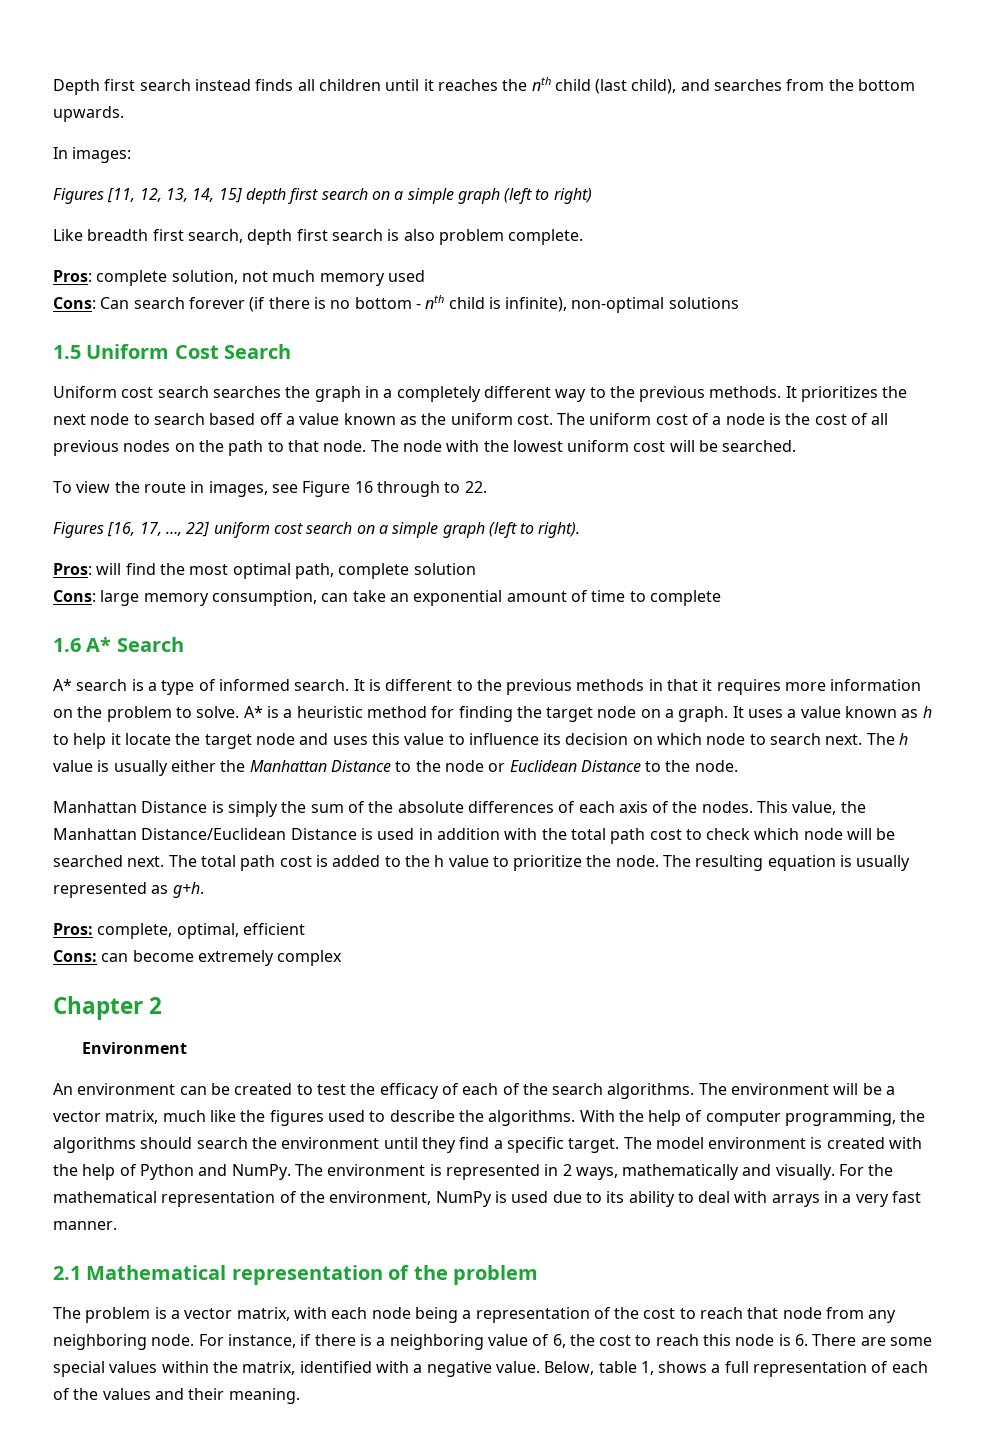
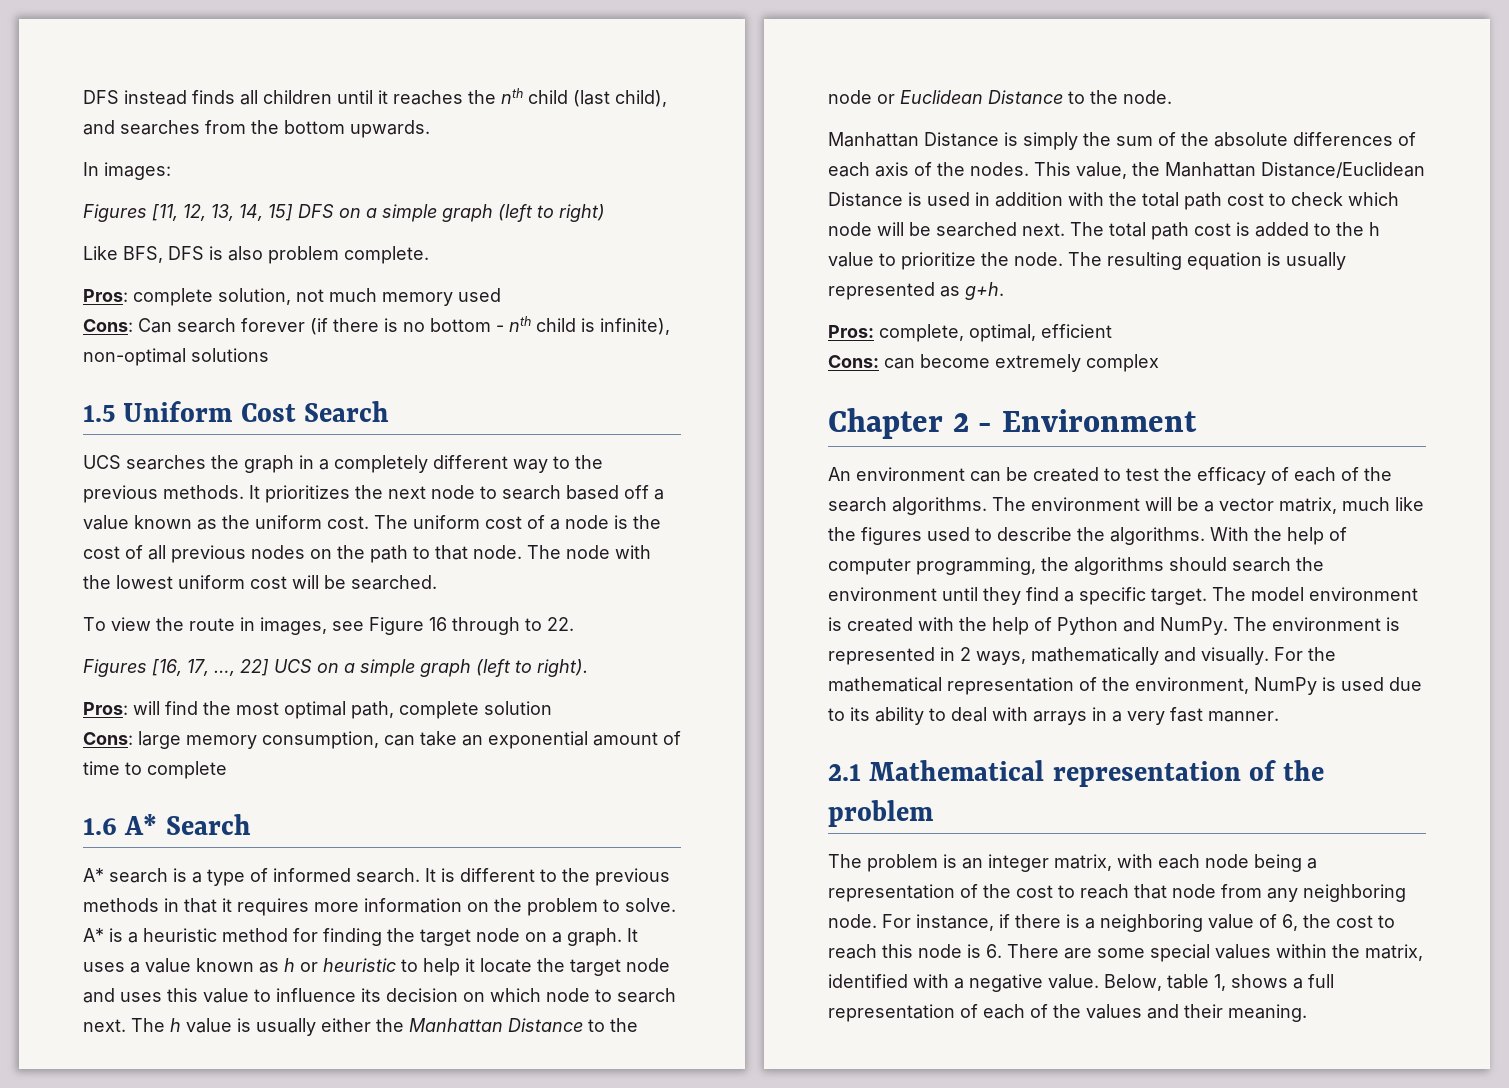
[53,79,191,95] Depth first search -> [83,90,119,104] DFS
[245,188,368,204] depth first search -> [298,204,334,218] DFS
[87,229,383,245] breadth first search, depth first search -> [123,246,204,263] BFS, DFS
[53,386,209,398] Uniform cost search -> [83,455,121,469] UCS
[213,522,353,538] uniform cost search -> [274,659,312,673] UCS
(932, 712) none -> [300,958,396,972] or heuristic
(163, 1005) // -> [978,423,993,432] -
[170,1308,233,1319] a vector -> [962,854,1049,872] an integer

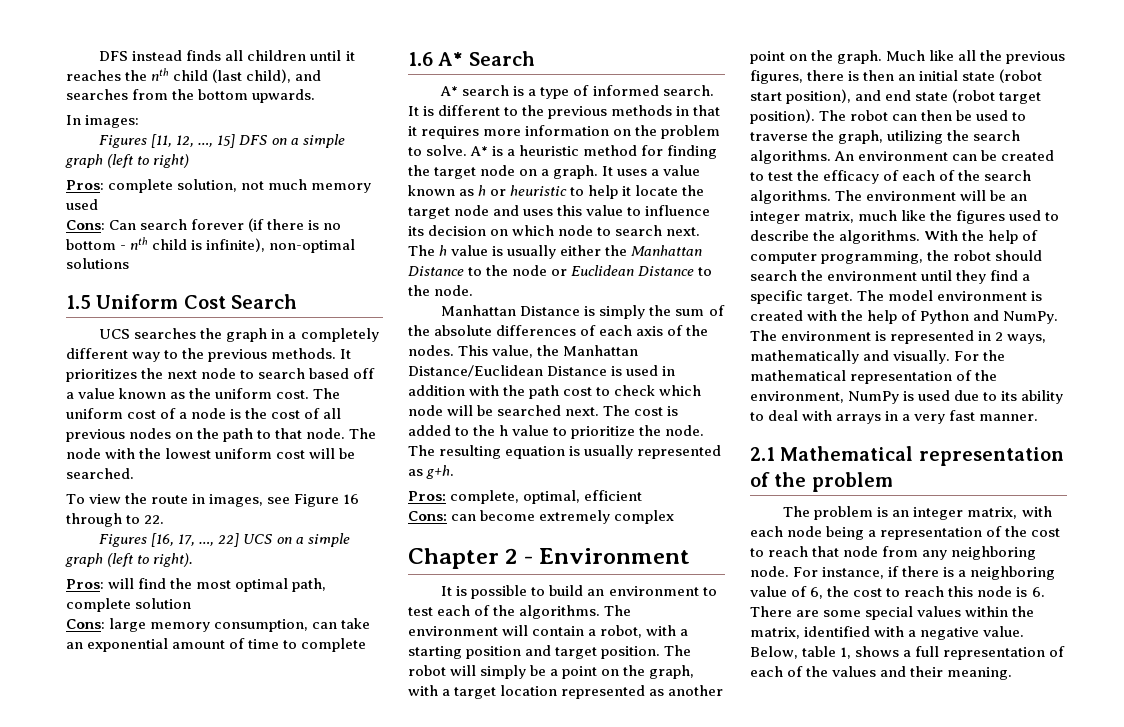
[211,204,263,221] 13, 14, -> [198,142,214,147] …,
[83,246,429,264] // Like BFS, DFS is also problem complete. -> (190, 161) none
[1142,192,1179,207] total -> (526, 390) none
[1109,222,1189,240] total path -> (631, 410) none
(1198, 420) none -> [441,585,717,599] [408,605,632,619] [408,625,689,638] [408,645,692,659] [408,665,695,679] [408,685,724,699] [750,50,1066,64] [750,69,1043,84] [750,89,1042,104] [750,109,1027,124] [750,130,1021,144] [750,150,831,164] It is possible to build an environment to test each of the algorithms. The environment will contain a robot, with a starting position and target position. The robot will simply be a point on the graph, with a target location represented as another point on the graph. Much like all the previous figures, there is then an initial state (robot start position), and end state (robot target position). The robot can then be used to traverse the graph, utilizing the search algorithms.
[1204,498,1274,512] a vector -> [1010,194,1028,201] [750,211,800,224] an integer
[1074,557,1164,575] algorithms -> [953,250,992,261] robot

